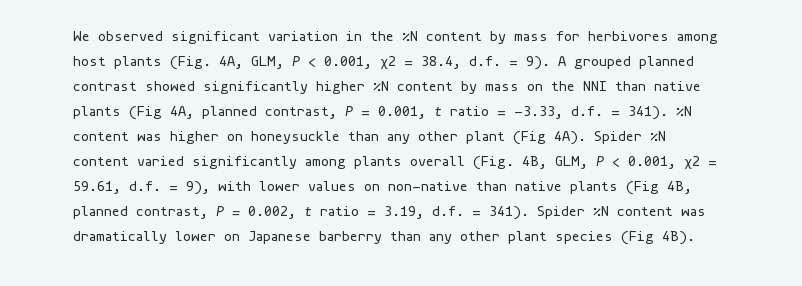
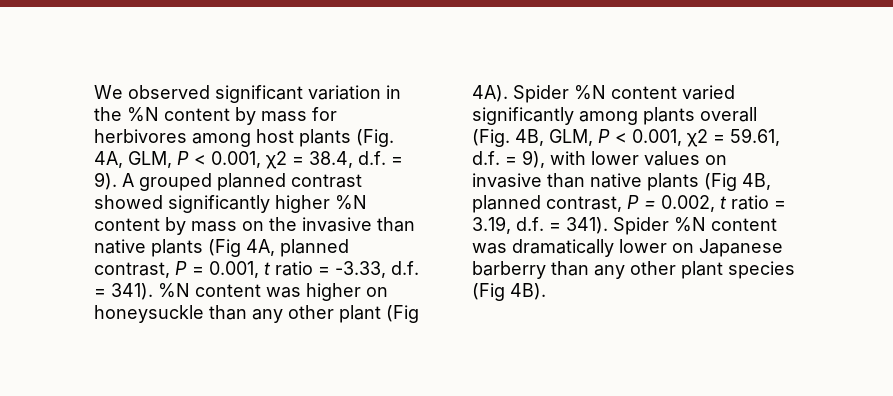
[583,81,607,91] NNI -> [302,217,372,232] invasive
[388,181,468,191] non-native -> [472,173,542,188] invasive

